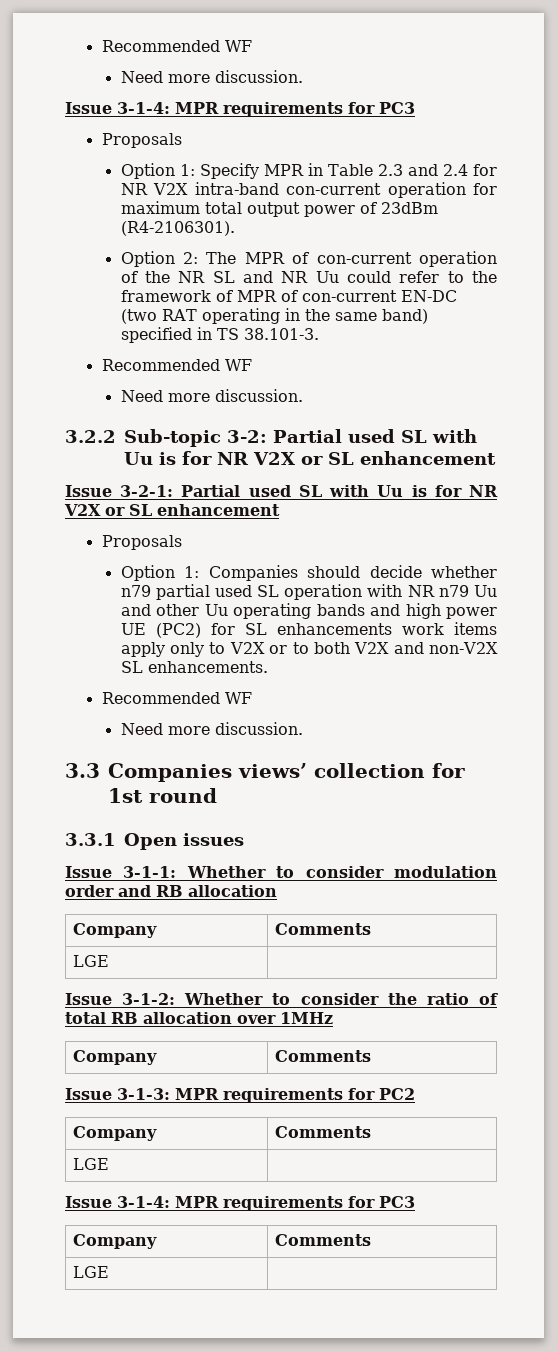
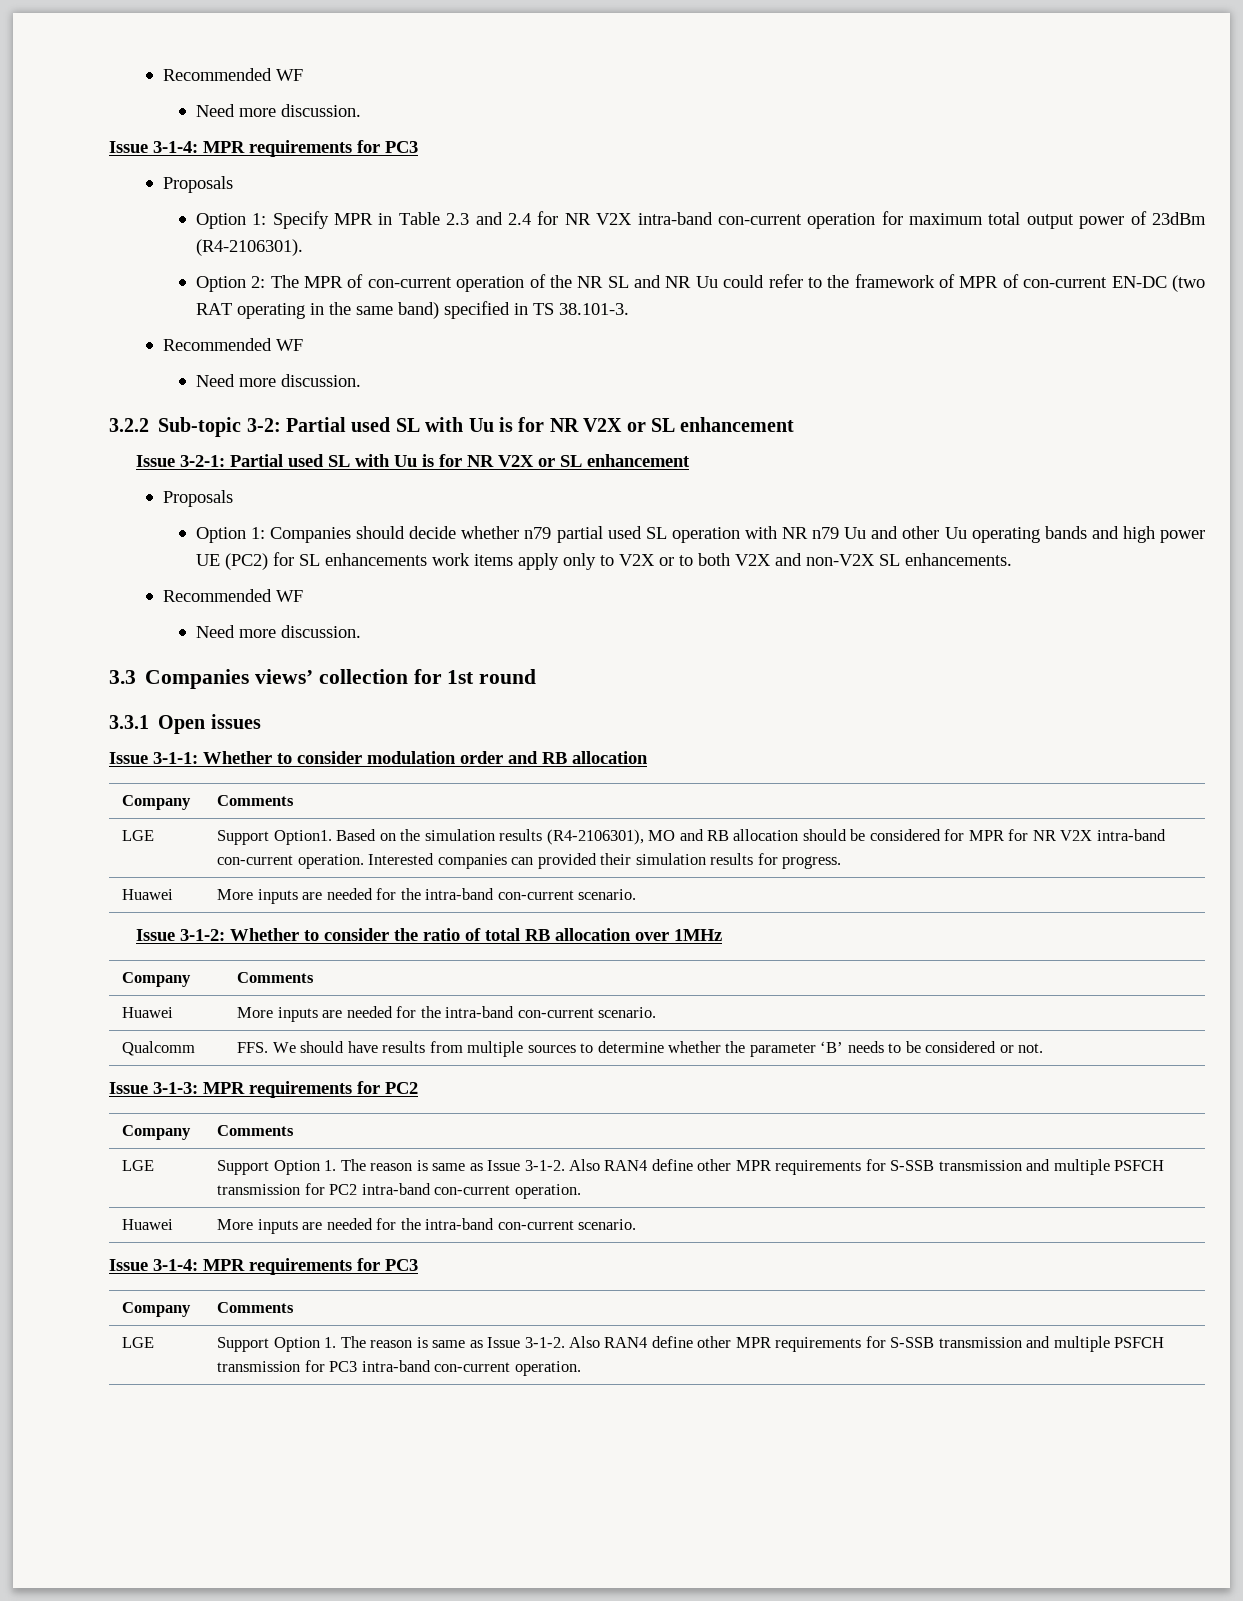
(109, 961) none -> [217,829,1166,845] [217,853,841,869] [122,889,174,900] [217,888,637,904] Support Option1. Based on the simulation results (R4-2106301), MO and RB allocation should be considered for MPR for NR V2X intra-band con-current operation. Interested companies can provided their simulation results for progress. // Huawei | More inputs are needed for the intra-band con-current scenario.
(371, 1056) none -> [122,1007,174,1018] [237,1006,657,1022] [122,1041,196,1056] [237,1041,1044,1057] // Huawei | More inputs are needed for the intra-band con-current scenario. // Qualcomm | FFS. We should have results from multiple sources to determine whether the parameter ‘B’ needs to be considered or not.
(109, 1164) none -> [217,1159,1164,1175] [217,1183,581,1199] [122,1219,174,1230] [217,1218,637,1234] Support Option 1. The reason is same as Issue 3-1-2. Also RAN4 define other MPR requirements for S-SSB transmission and multiple PSFCH transmission for PC2 intra-band con-current operation. // Huawei | More inputs are needed for the intra-band con-current scenario.
(109, 1272) none -> [217,1336,1164,1352] [217,1360,581,1376] Support Option 1. The reason is same as Issue 3-1-2. Also RAN4 define other MPR requirements for S-SSB transmission and multiple PSFCH transmission for PC3 intra-band con-current operation.

